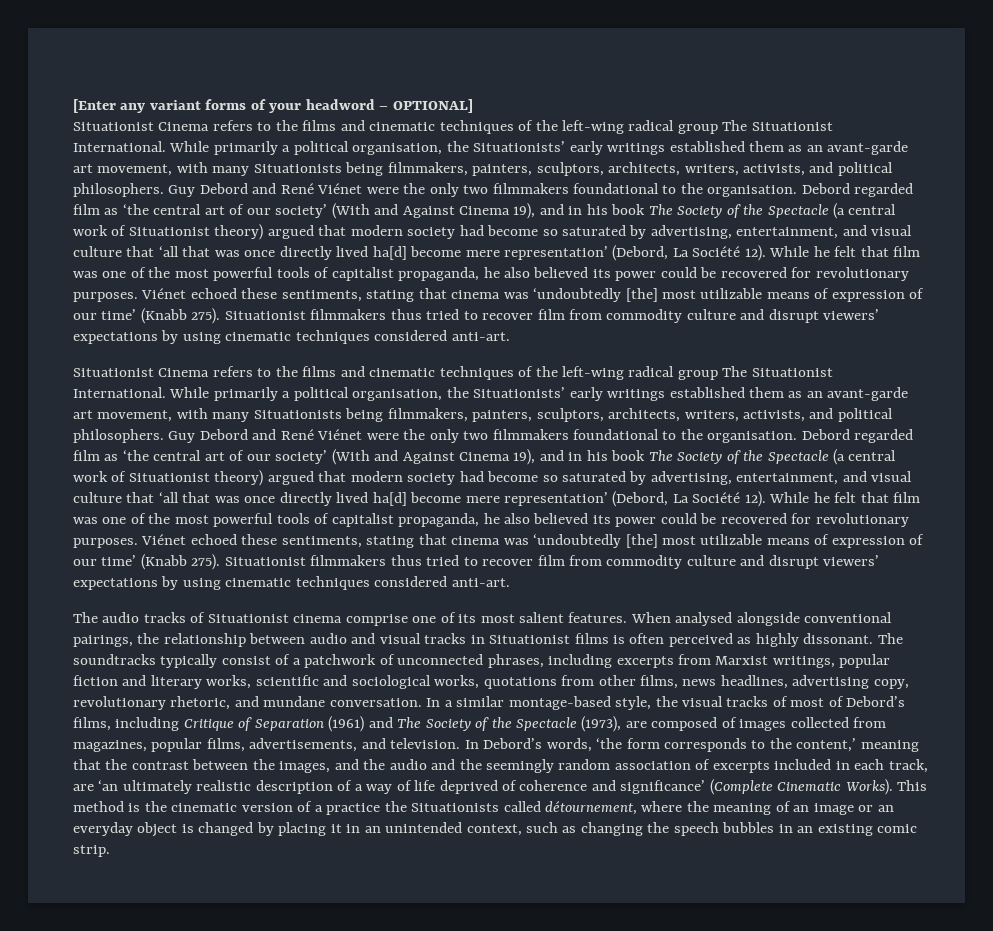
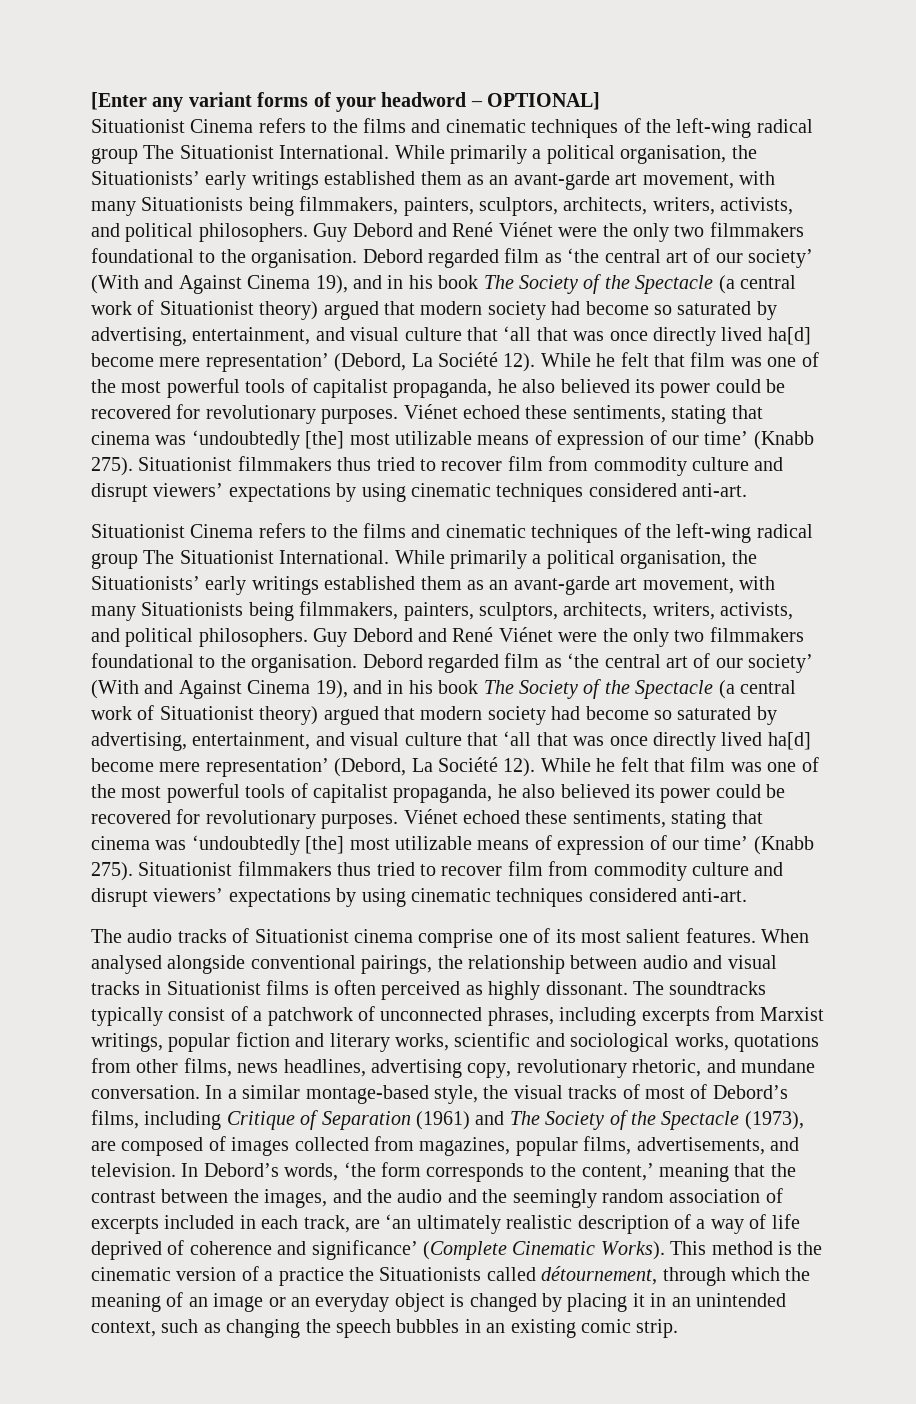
[641,801,683,812] where -> [662,1267,780,1286] through which

